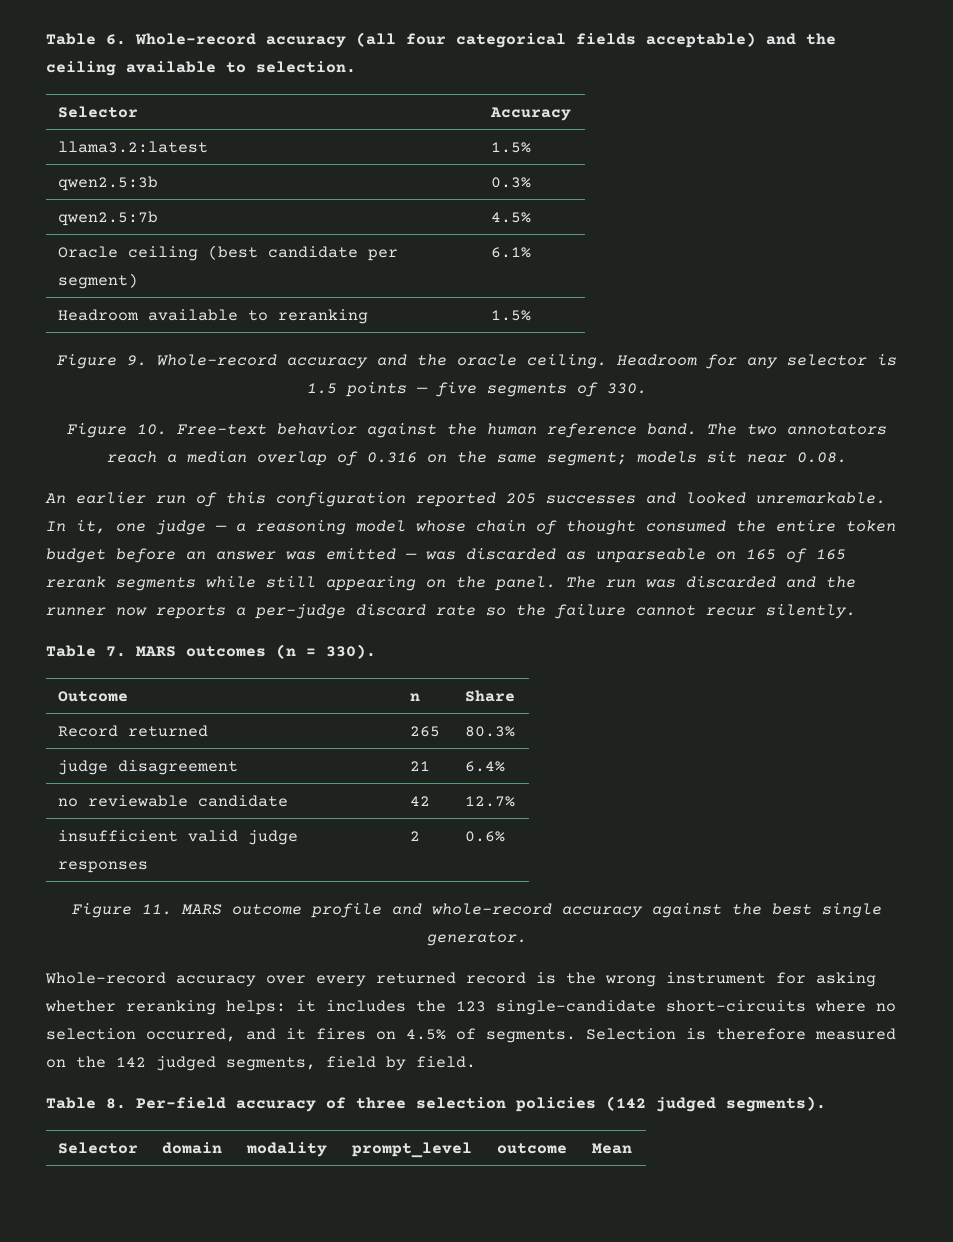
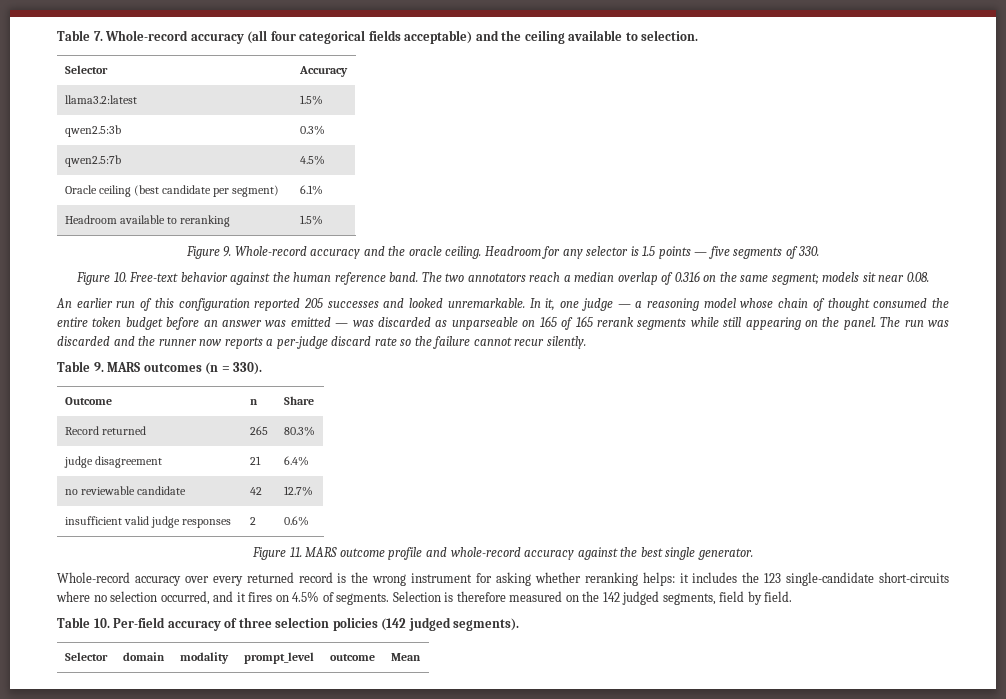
[46,33,126,45] Table 6. -> [57,30,103,41] Table 7.
[106,646,126,657] 7. -> [93,362,104,372] 9.
[106,1098,126,1109] 8. -> [93,618,110,628] 10.

